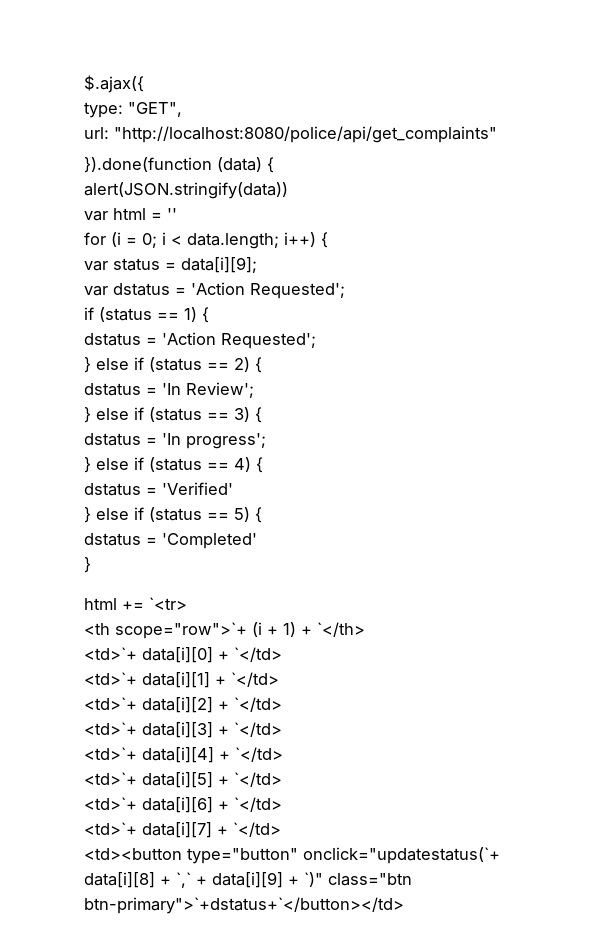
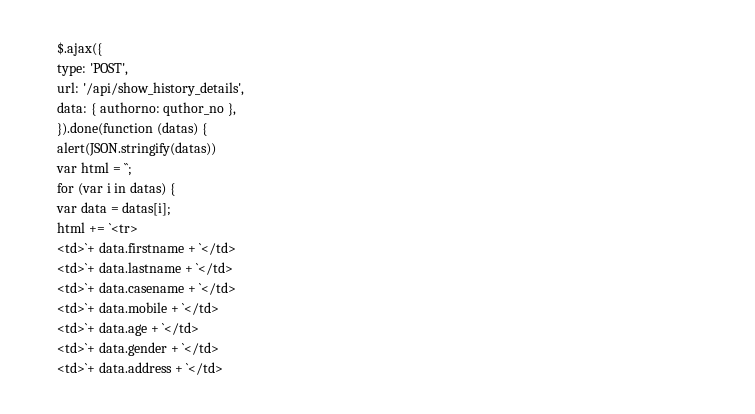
[128,102,182,117] "GET", -> [89,63,128,76] 'POST',
[114,126,497,143] "http://localhost:8080/police/api/get_complaints" -> [82,82,244,96] [57,102,237,116] '/api/show_history_details', // data: { authorno: quthor_no },
[217,157,274,173] [84,182,288,199] (data) { // alert(JSON.stringify(data)) -> [156,122,207,136] [57,142,216,156] (datas) { // alert(JSON.stringify(datas))
[167,208,177,220] '' -> [124,163,133,176] ``;
[111,232,328,249] [84,257,257,273] [84,282,345,299] [84,307,209,323] [84,332,316,349] [84,357,262,373] [84,382,254,398] [84,407,262,423] [84,433,266,449] [84,457,263,473] [84,482,233,496] [84,507,262,523] [84,533,257,549] [84,557,91,573] [84,597,187,610] [84,622,365,639] [84,647,282,663] [84,672,279,688] [84,697,282,713] [84,722,282,738] [84,747,283,763] [84,772,282,788] [84,797,282,813] [84,822,281,838] [84,847,500,864] [84,872,412,888] [84,897,404,914] (i = 0; i < data.length; i++) { // var status = data[i][9]; // var dstatus = 'Action Requested'; // if (status == 1) { // dstatus = 'Action Requested'; // } else if (status == 2) { // dstatus = 'In Review'; // } else if (status == 3) { // dstatus = 'In progress'; // } else if (status == 4) { // dstatus = 'Verified' // } else if (status == 5) { // dstatus = 'Completed' // } // html += `<tr> // <th scope="row">`+ (i + 1) + `</th> // <td>`+ data[i][0] + `</td> // <td>`+ data[i][1] + `</td> // <td>`+ data[i][2] + `</td> // <td>`+ data[i][3] + `</td> // <td>`+ data[i][4] + `</td> // <td>`+ data[i][5] + `</td> // <td>`+ data[i][6] + `</td> // <td>`+ data[i][7] + `</td> // <td><button type="button" onclick="updatestatus(`+ data[i][8] + `,` + data[i][9] + `)" class="btn btn-primary">`+dstatus+`</button></td> -> [77,182,175,196] [56,202,172,216] [57,222,138,233] [57,242,237,255] [57,262,234,275] [57,282,237,295] [57,302,220,315] [57,322,200,336] [57,342,220,356] [57,362,224,375] (var i in datas) { // var data = datas[i]; // html += `<tr> // <td>`+ data.firstname + `</td> // <td>`+ data.lastname + `</td> // <td>`+ data.casename + `</td> // <td>`+ data.mobile + `</td> // <td>`+ data.age + `</td> // <td>`+ data.gender + `</td> // <td>`+ data.address + `</td>

